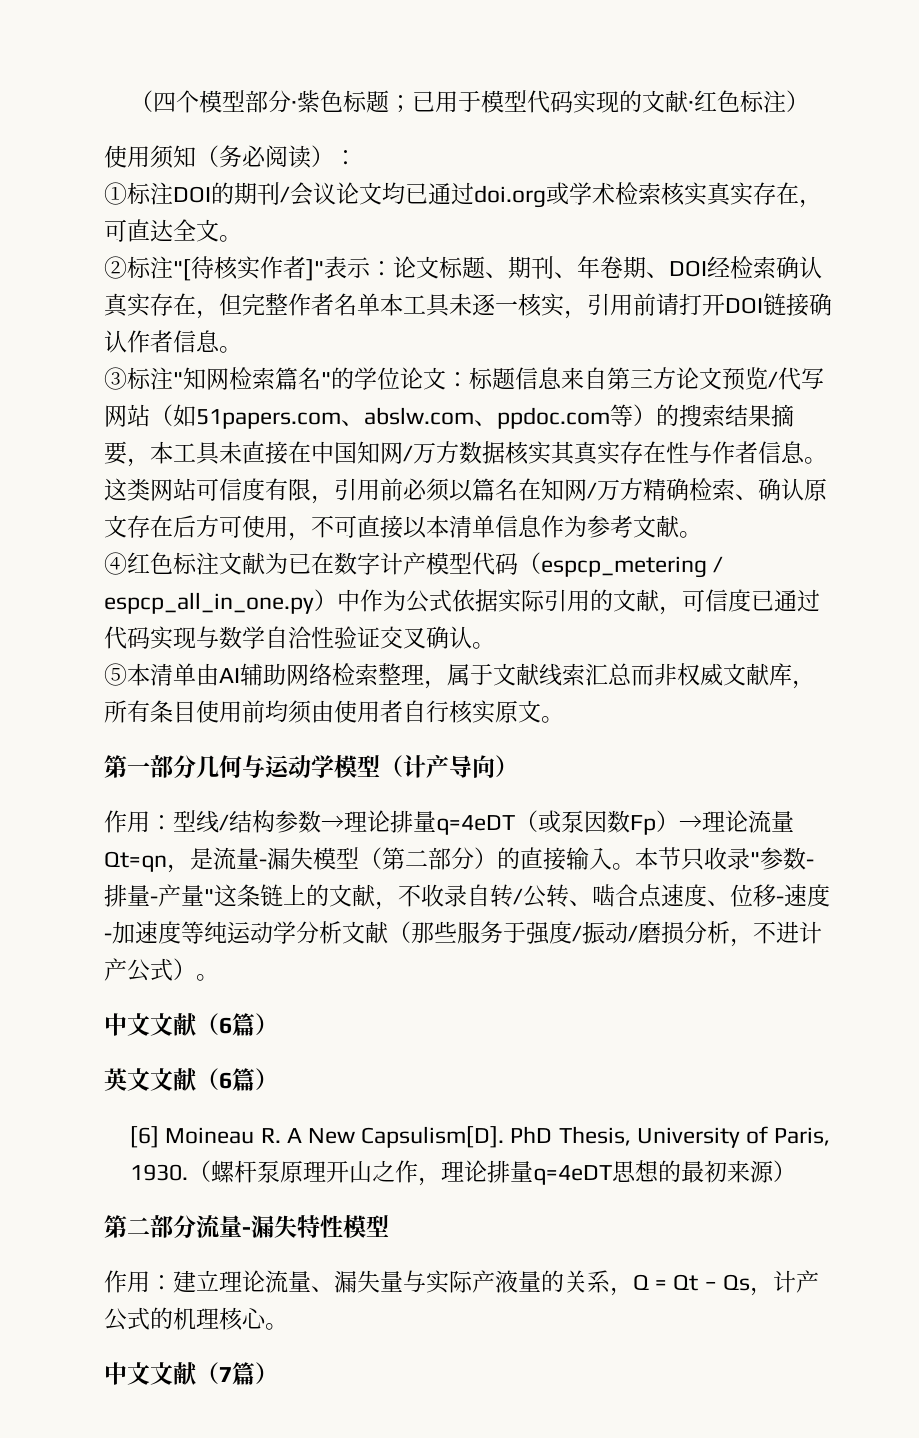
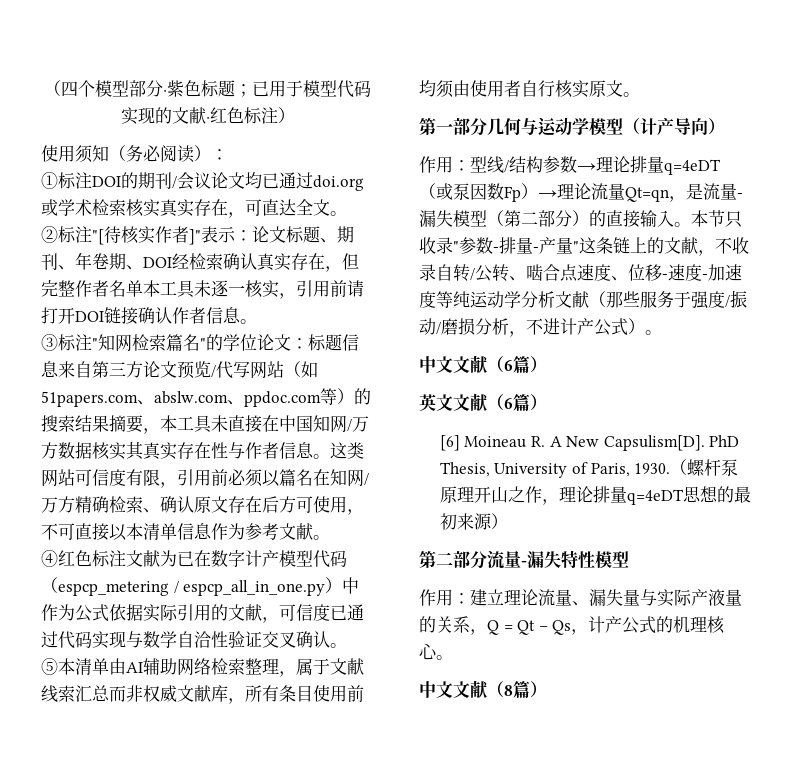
[219,1367,232,1382] 7 -> [504,685,513,696] 8

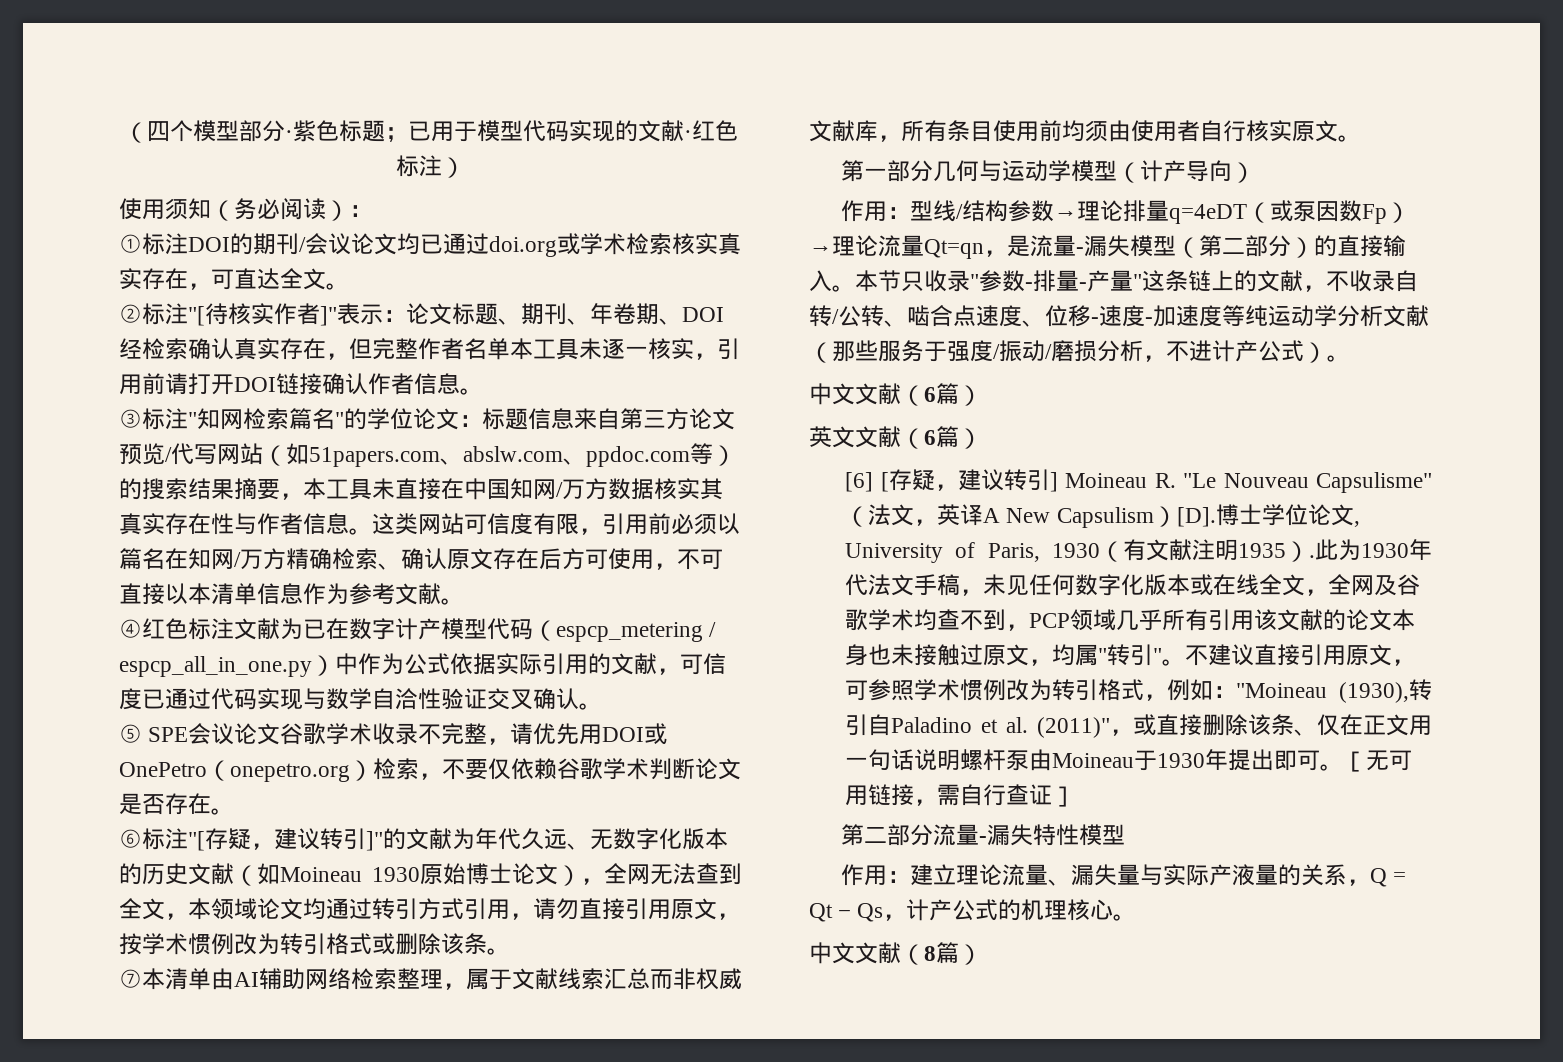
(58, 666) none -> [148,723,668,745] [119,758,741,782] [119,793,234,815] [119,828,728,851] [119,863,742,886] [119,898,740,920] [119,933,510,955] [119,969,142,988] SPE会议论文谷歌学术收录不完整，请优先用DOI或OnePetro（onepetro.org）检索，不要仅依赖谷歌学术判断论文是否存在。 // ⑥标注"[存疑，建议转引]"的文献为年代久远、无数字化版本的历史文献（如Moineau 1930原始博士论文），全网无法查到全文，本领域论文均通过转引方式引用，请勿直接引用原文，按学术惯例改为转引格式或删除该条。 // ⑦
[464,435,740,451] [439,459,739,478] [439,486,751,505] [439,513,508,530] Moineau R. A New Capsulism[D]. PhD Thesis, University of Paris, 1930.（螺杆泵原理开山之作，理论排量q=4eDT思想的最初来源） -> [880,469,1432,493] [845,504,1360,528] [845,539,1432,563] [845,574,1421,596] [845,609,1416,631] [845,644,1416,666] [845,679,1432,703] [845,714,1432,738] [845,749,1413,772] [845,784,1076,807] [存疑，建议转引] Moineau R. "Le Nouveau Capsulisme"（法文，英译A New Capsulism）[D].博士学位论文, University of Paris, 1930（有文献注明1935）.此为1930年代法文手稿，未见任何数字化版本或在线全文，全网及谷歌学术均查不到，PCP领域几乎所有引用该文献的论文本身也未接触过原文，均属"转引"。不建议直接引用原文，可参照学术惯例改为转引格式，例如："Moineau (1930),转引自Paladino et al. (2011)"，或直接删除该条、仅在正文用一句话说明螺杆泵由Moineau于1930年提出即可。［无可用链接，需自行查证］

